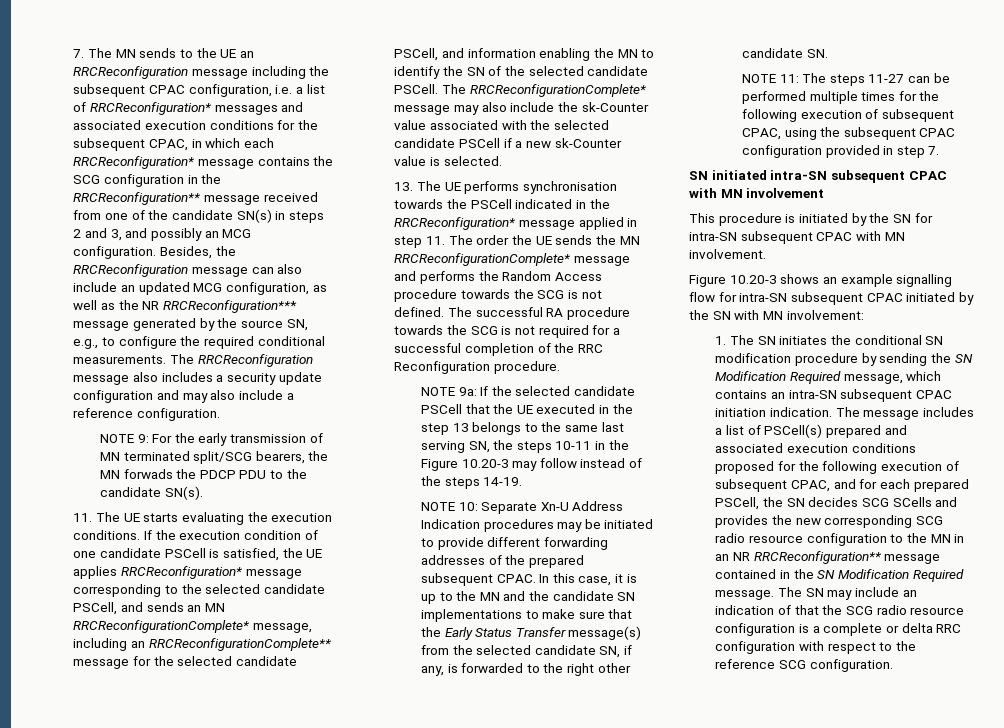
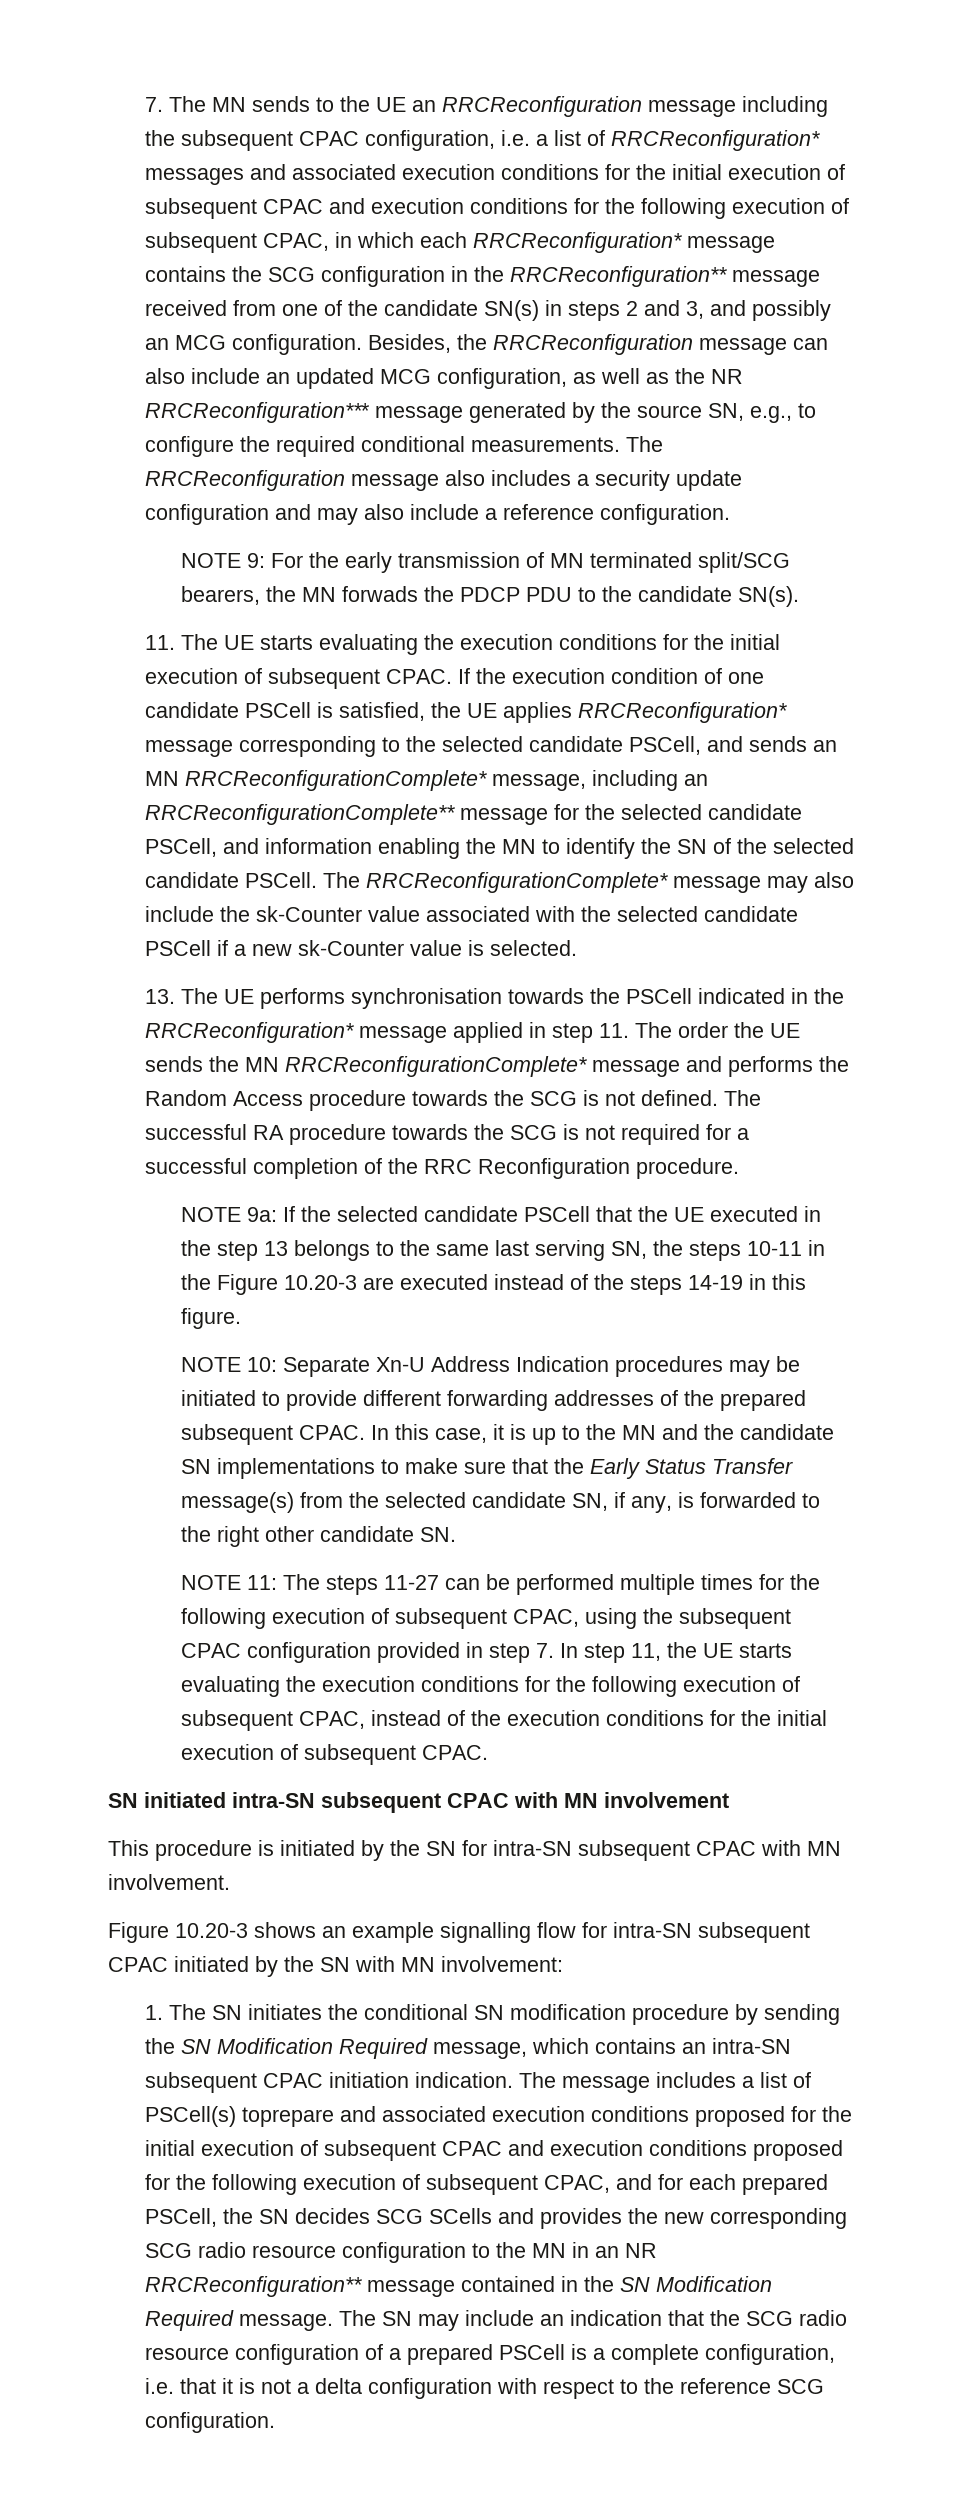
(319, 125) none -> [671,164,845,180] [144,198,849,219] initial execution of subsequent CPAC and execution conditions for the following execution of
[73,530,141,540] conditions. -> [558,634,780,650] [144,668,452,689] conditions for the initial execution of subsequent CPAC.
[512,458,577,471] may follow -> [363,1274,489,1290] are executed
[483,477,523,486] 14-19. -> [688,1274,807,1290] [181,1308,242,1329] 14-19 in this figure.
(940, 150) none -> [560,1642,793,1663] [181,1676,801,1697] [181,1710,828,1731] [181,1744,489,1765] In step 11, the UE starts evaluating the execution conditions for the following execution of subsequent CPAC, instead of the execution conditions for the initial execution of subsequent CPAC.
[826,425,882,438] prepared -> [241,2107,334,2127] toprepare
(819, 466) none -> [144,2140,843,2161] [144,2174,206,2190] initial execution of subsequent CPAC and execution conditions proposed for the
[778,605,792,615] of -> (662, 2318) none
[799,623,962,636] is a complete or delta RRC -> [364,2344,835,2365] [144,2378,362,2394] of a prepared PSCell is a complete configuration, i.e. that it is not a delta

